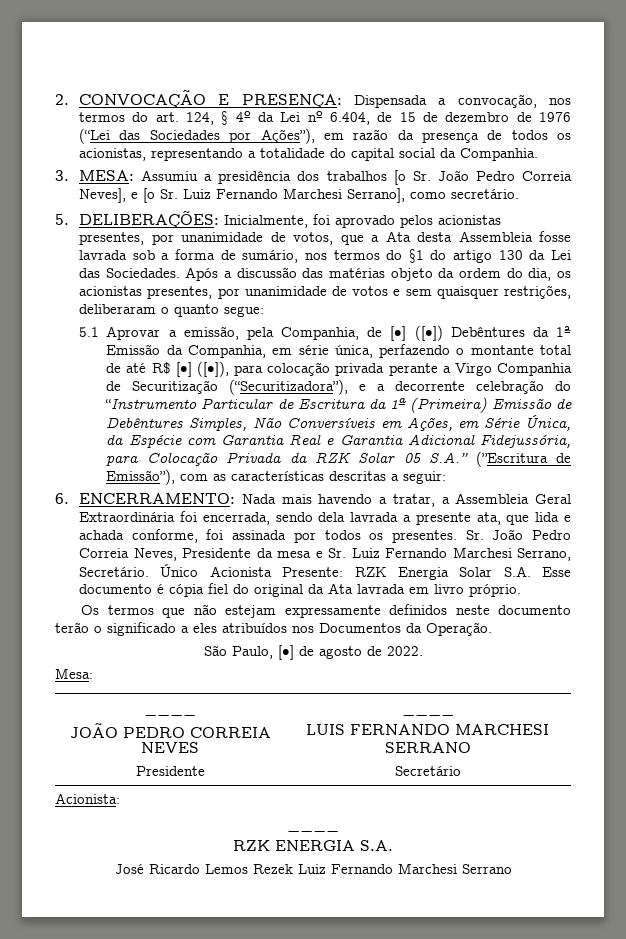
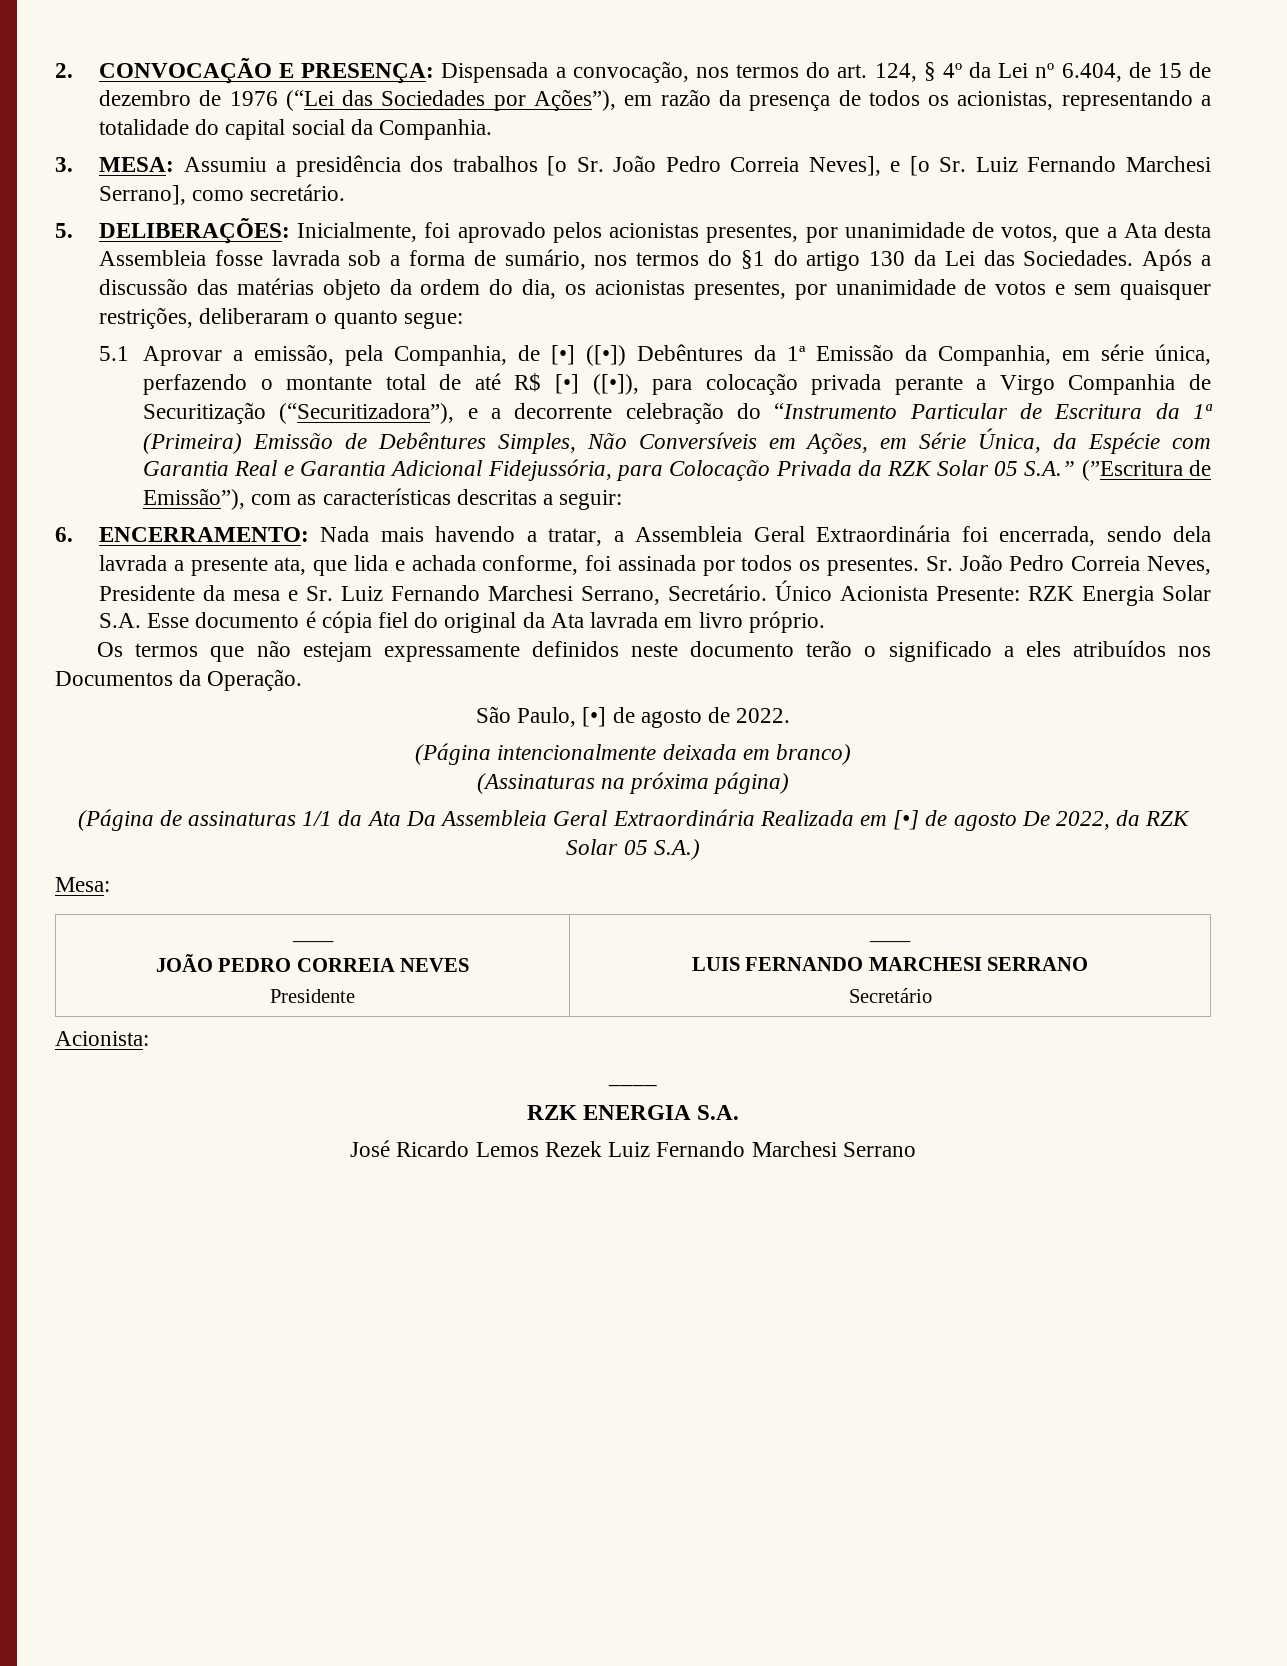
(423, 651) none -> [415,743,851,765] [476,772,790,794] [77,809,1191,831] [566,839,700,860] // (Página intencionalmente deixada em branco) // (Assinaturas na próxima página) // (Página de assinaturas 1/1 da Ata Da Assembleia Geral Extraordinária Realizada em [•] de agosto De 2022, da RZK Solar 05 S.A.)

